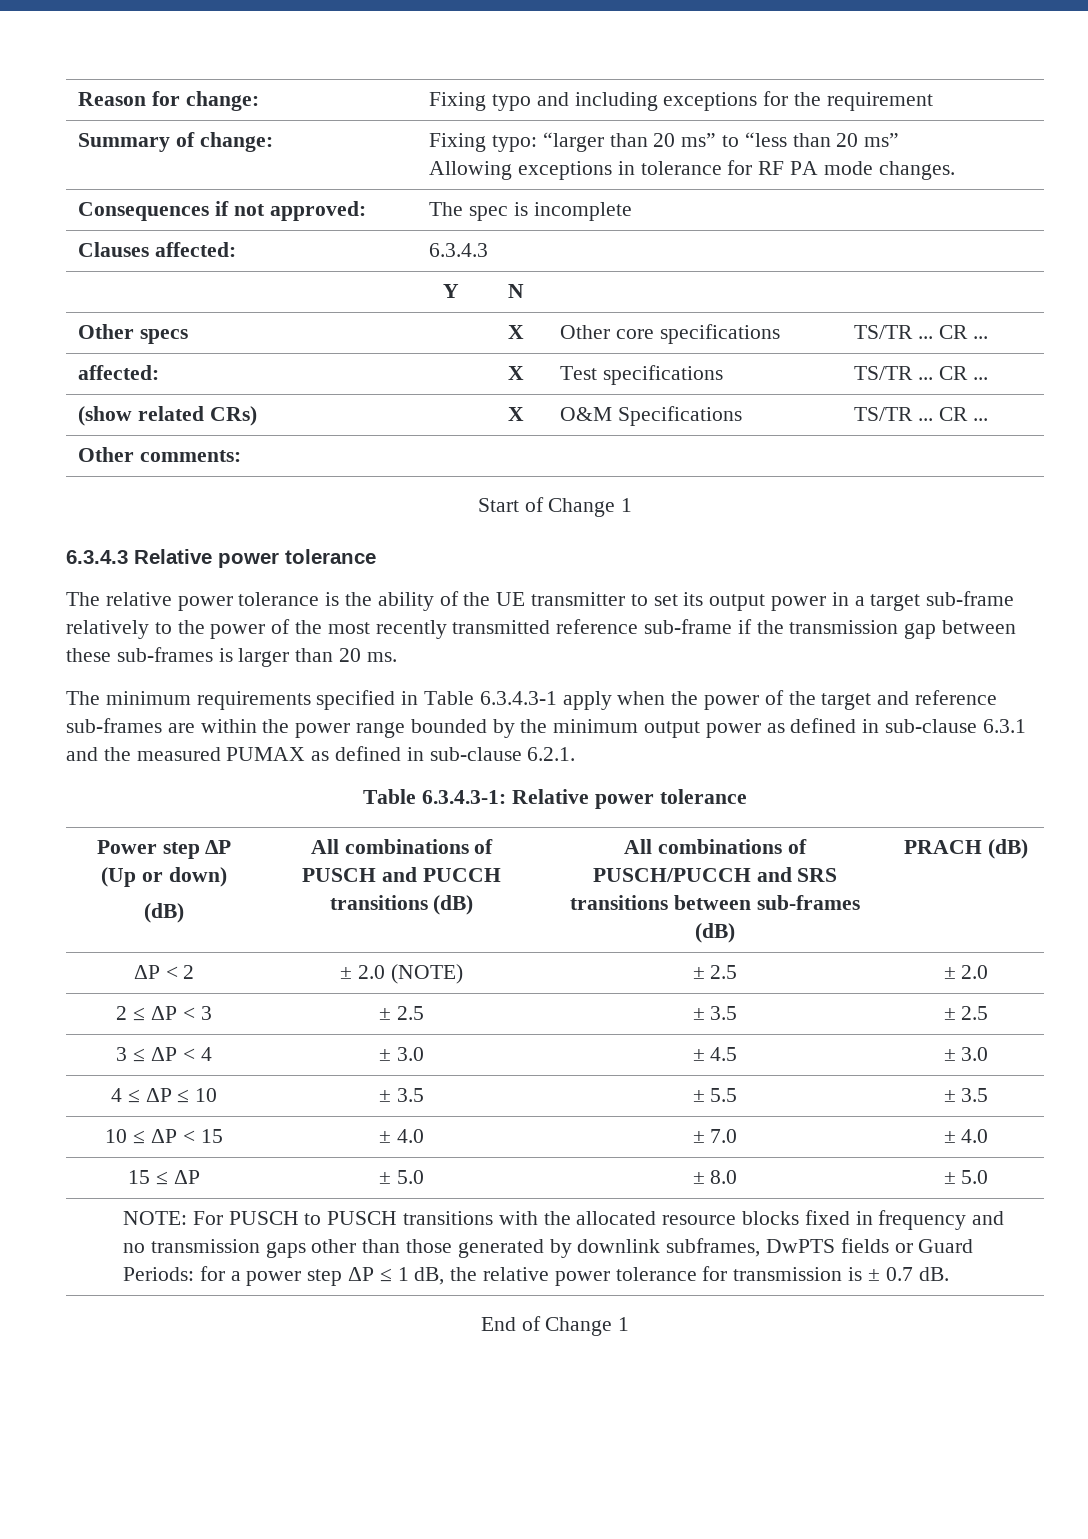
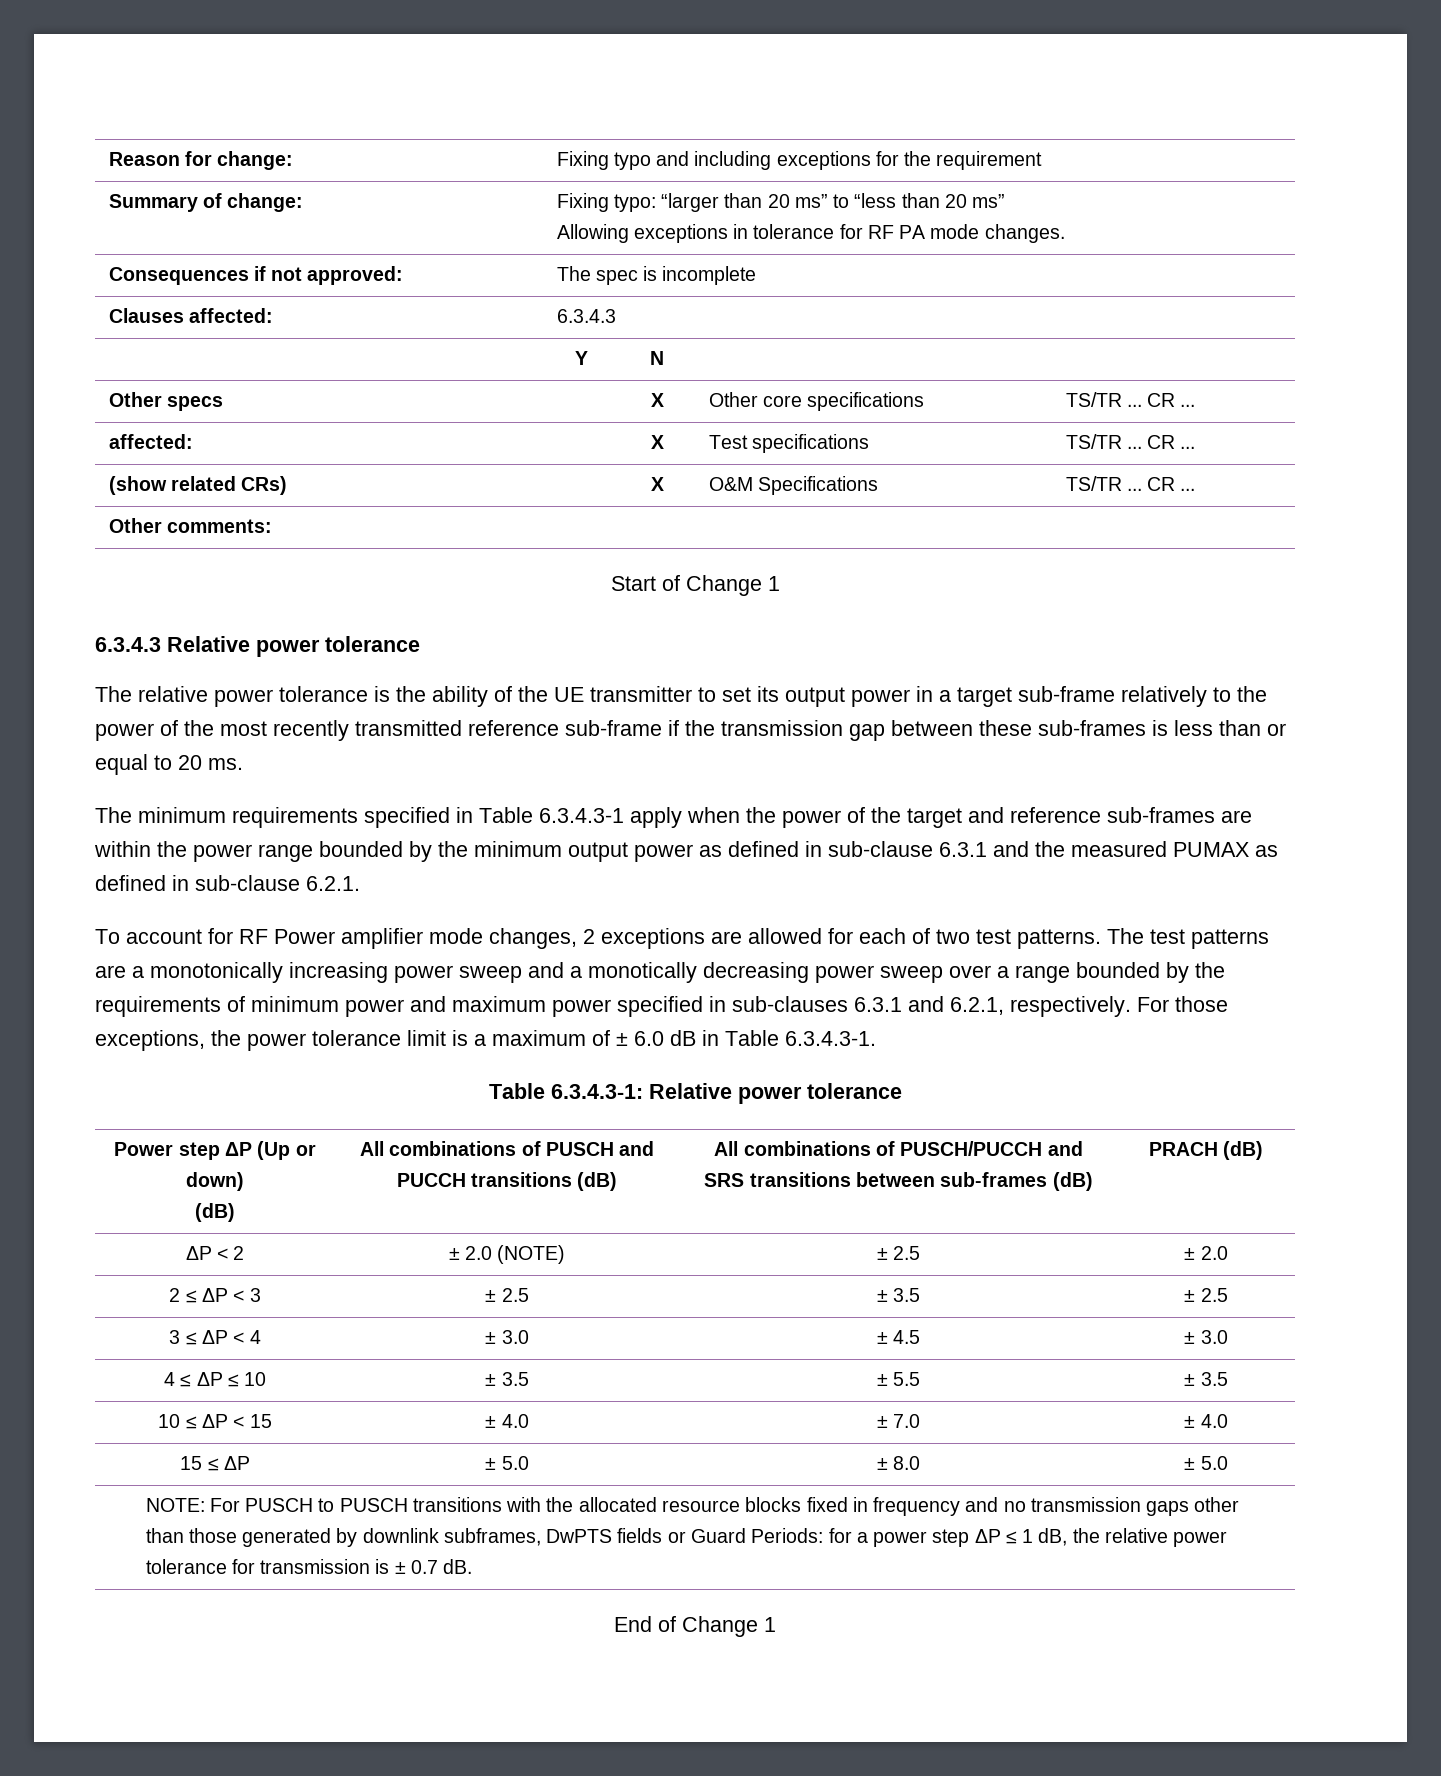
[238,648,334,667] larger than -> [1174,720,1286,736] [95,754,172,775] less than or equal to
(576, 754) none -> [95,928,1269,949] [95,962,1225,983] [95,996,1228,1017] [95,1030,876,1051] // To account for RF Power amplifier mode changes, 2 exceptions are allowed for each of two test patterns. The test patterns are a monotonically increasing power sweep and a monotically decreasing power sweep over a range bounded by the requirements of minimum power and maximum power specified in sub-clauses 6.3.1 and 6.2.1, respectively. For those exceptions, the power tolerance limit is a maximum of ± 6.0 dB in Table 6.3.4.3-1.

